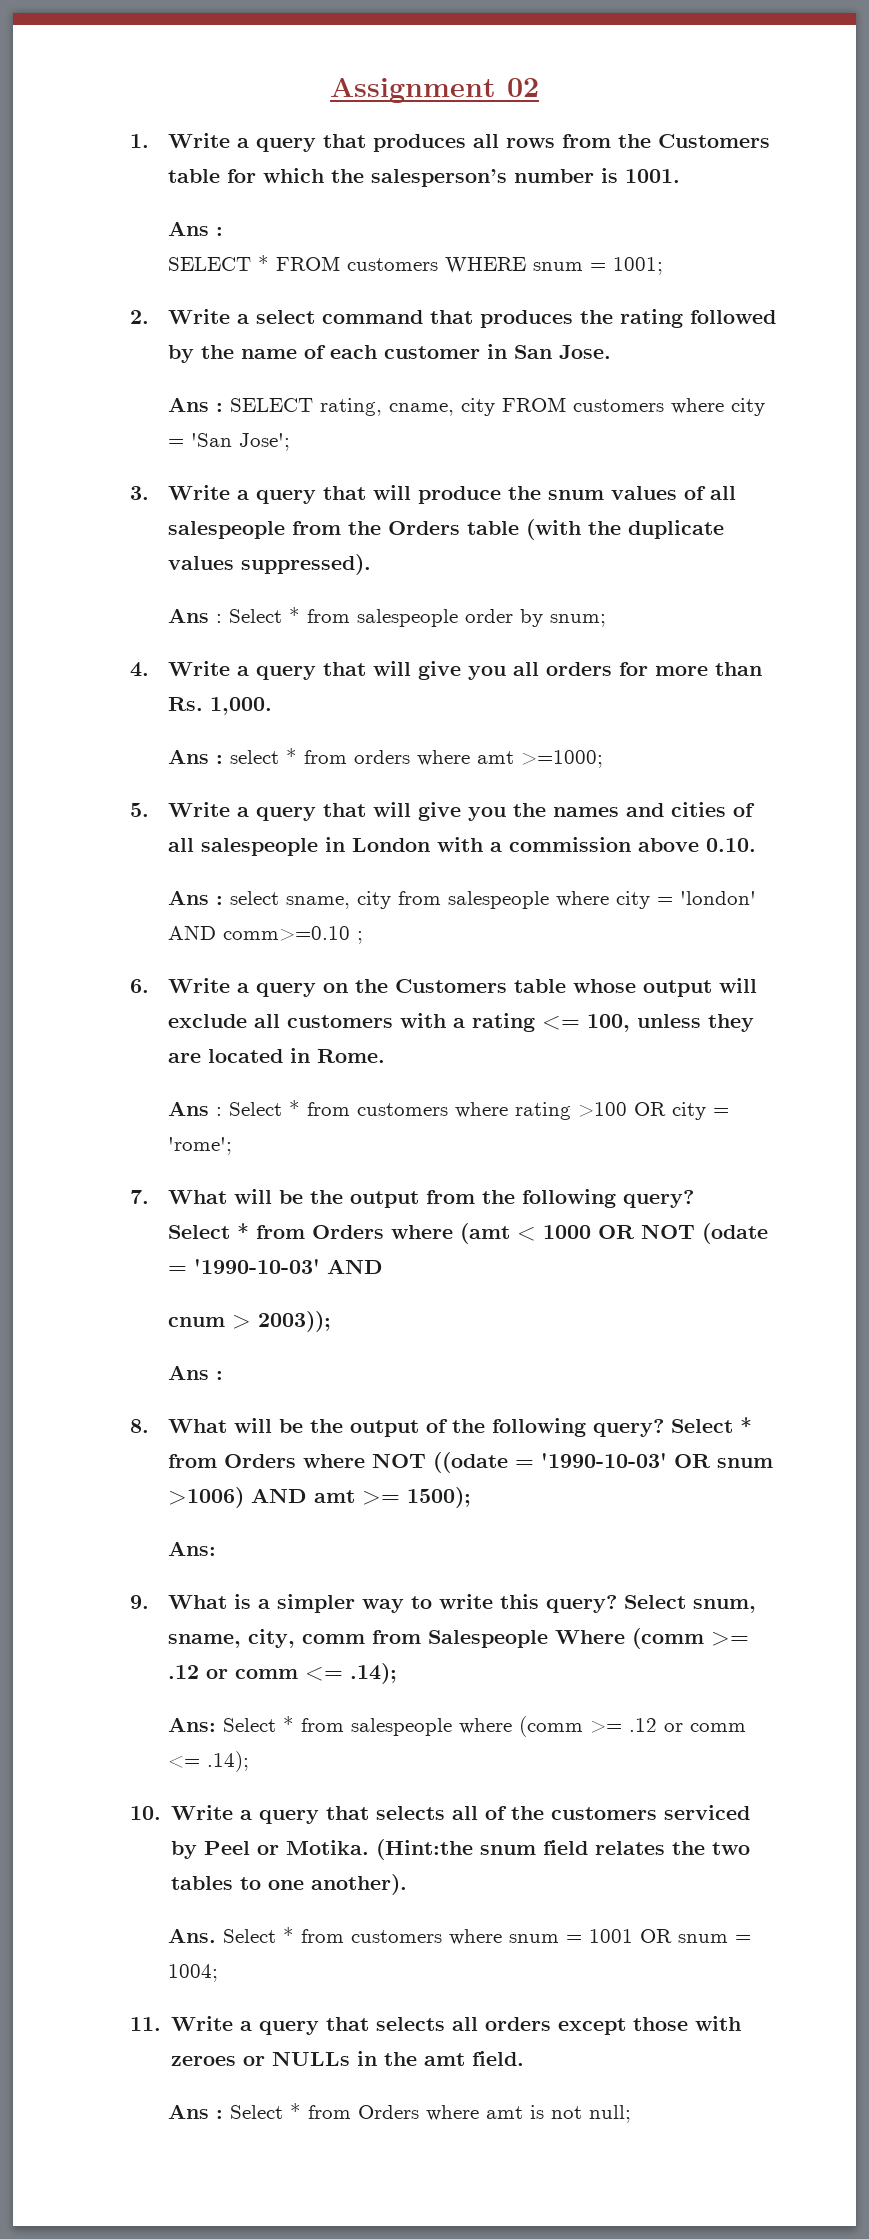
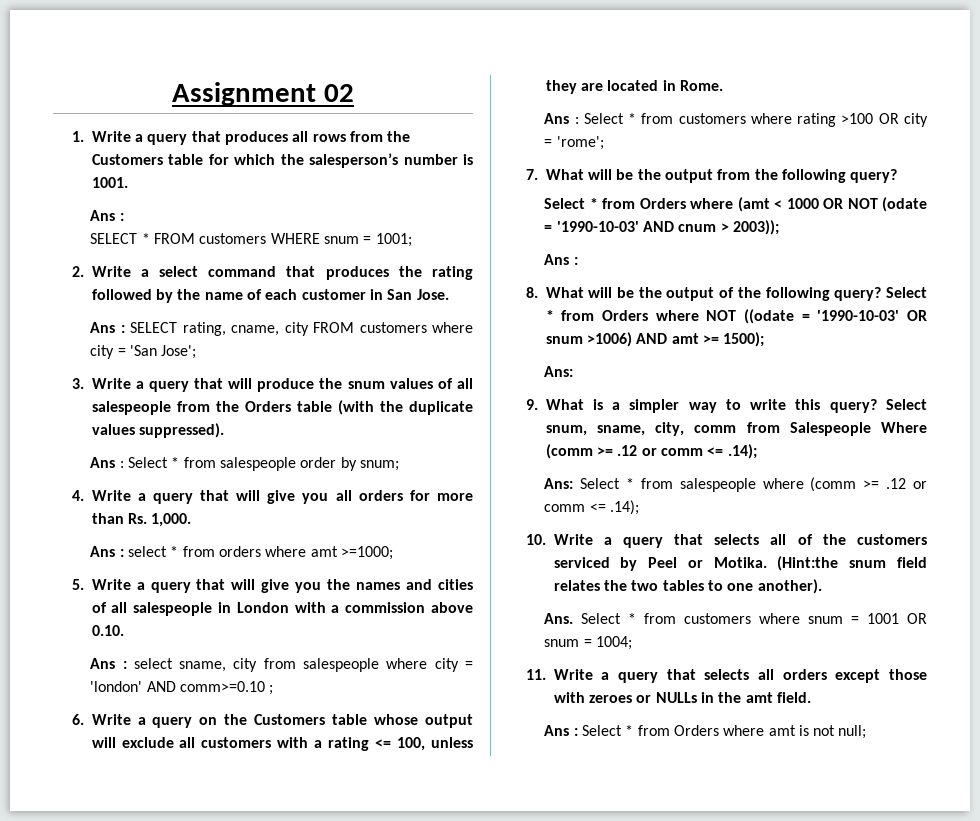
(384, 1266) // -> (674, 226) none

